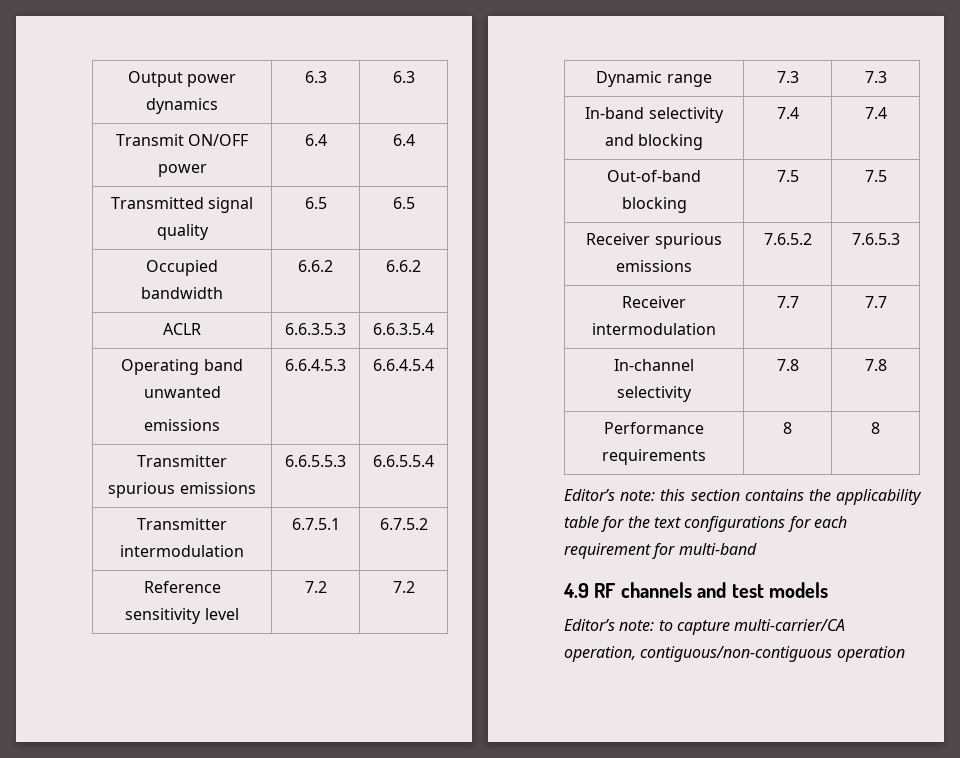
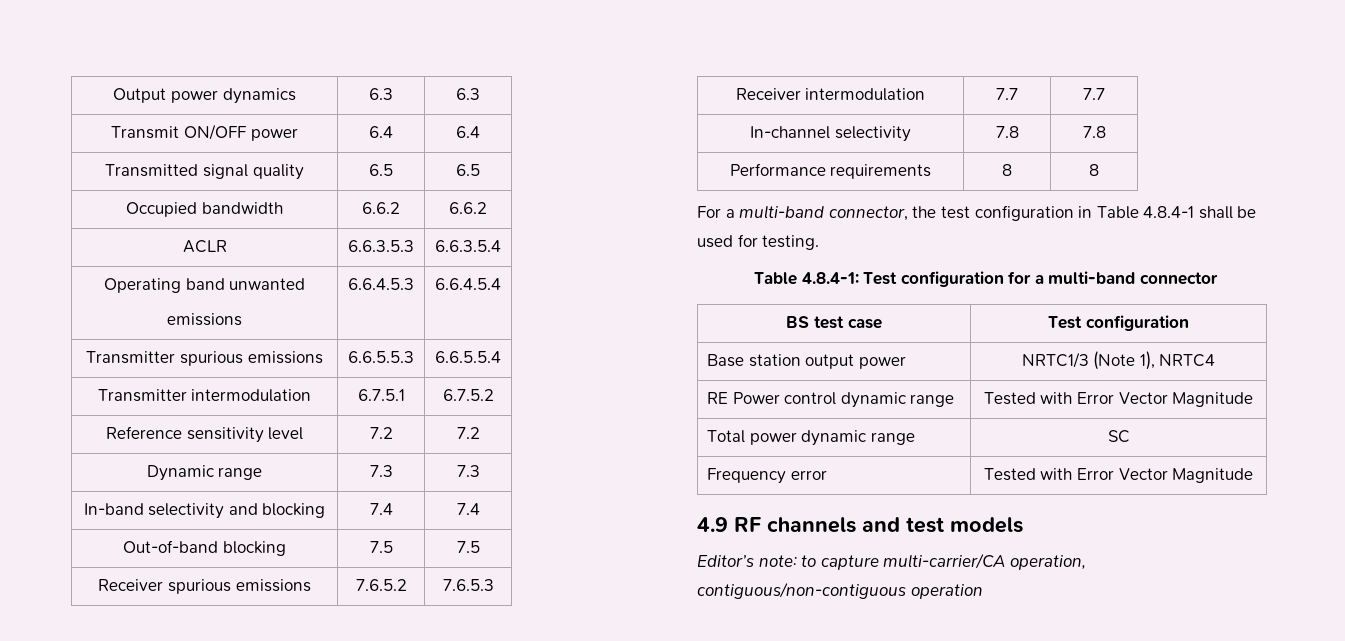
[564,489,922,505] [564,516,847,532] [564,543,757,559] Editor’s note: this section contains the applicability table for the text configurations for each requirement for multi-band -> [697,205,1257,221] [697,234,820,250] [753,271,1219,287] [786,316,882,329] [1048,315,1189,331] [706,354,906,369] [1021,351,1216,370] [706,392,955,408] [983,392,1254,407] [706,430,915,446] [1107,430,1130,443] [706,468,827,484] [983,468,1254,483] For a multi-band connector, the test configuration in Table 4.8.4-1 shall be used for testing. // Table 4.8.4-1: Test configuration for a multi-band connector // BS test case | Test configuration // Base station output power | NRTC1/3 (Note 1), NRTC4 // RE Power control dynamic range | Tested with Error Vector Magnitude // Total power dynamic range | SC // Frequency error | Tested with Error Vector Magnitude

